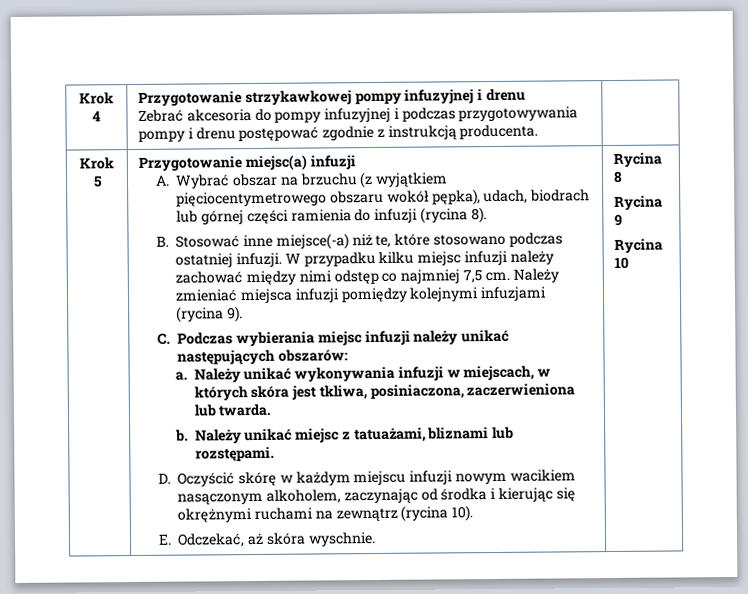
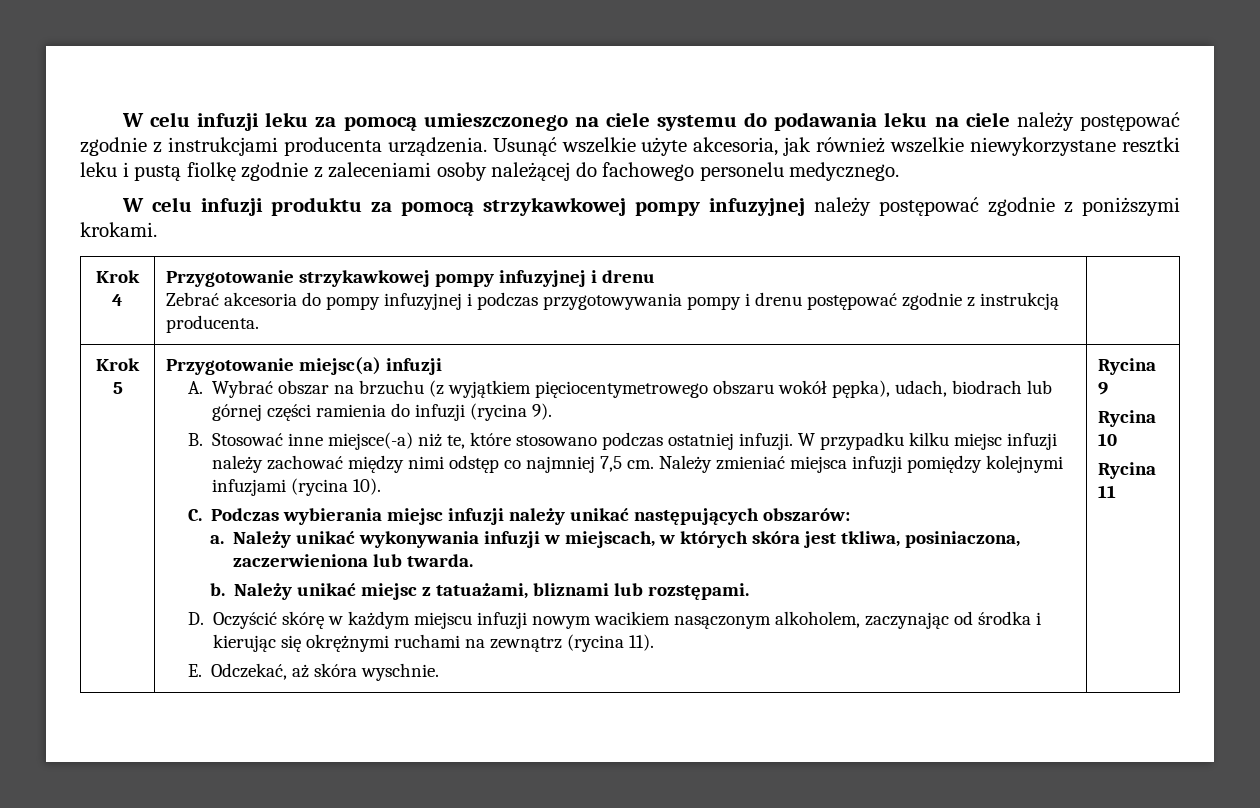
(79, 98) none -> [121,112,1180,131] [80,137,1180,156] [80,162,900,181] [121,197,1180,216] [80,222,157,237] W celu infuzji leku za pomocą umieszczonego na ciele systemu do podawania leku na ciele należy postępować zgodnie z instrukcjami producenta urządzenia. Usunąć wszelkie użyte akcesoria, jak również wszelkie niewykorzystane resztki leku i pustą fiolkę zgodnie z zaleceniami osoby należącej do fachowego personelu medycznego. // W celu infuzji produktu za pomocą strzykawkowej pompy infuzyjnej należy postępować zgodnie z poniższymi krokami. //
[470,207,487,224] 8). -> [532,403,553,420] 9).
[227,306,244,323] 9). -> [353,478,382,495] 10).
[451,505,474,522] 10). -> [629,634,655,651] 11).
[613,170,624,183] [614,195,664,210] 8 // Rycina -> (1157, 366) none
(630, 262) none -> [1098,462,1157,479] [1098,485,1117,498] // Rycina 11

